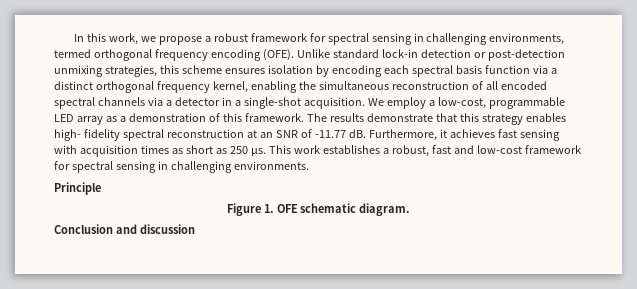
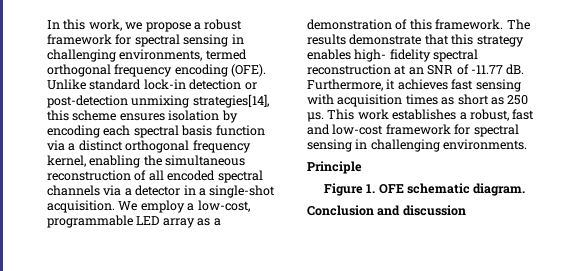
[104,65,157,77] strategies, -> [192,94,269,108] strategies[14],

